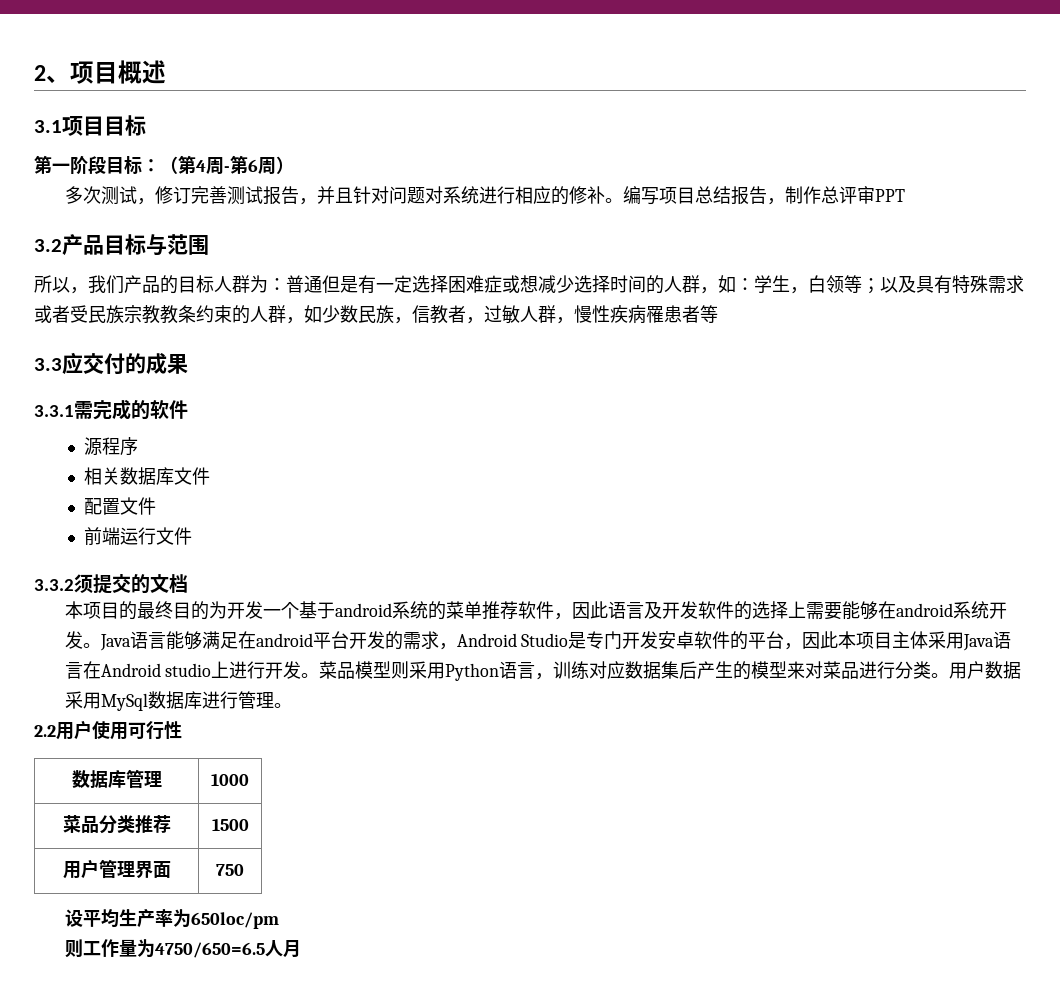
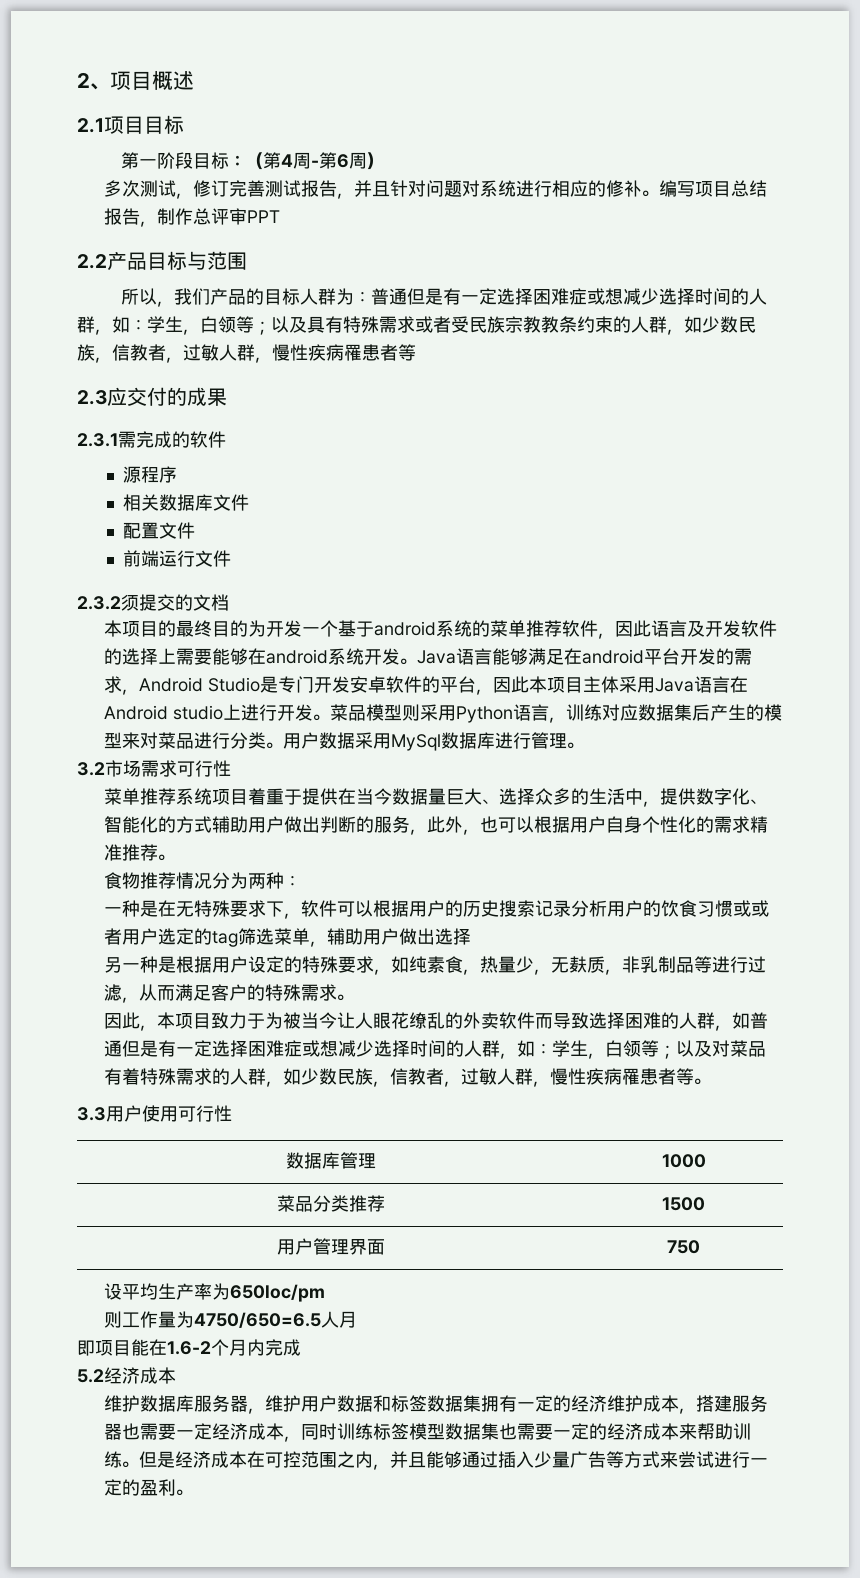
[34,120,62,133] 3.1 -> [77,118,104,133] 2.1
[34,239,62,252] 3.2 -> [77,254,107,269] 2.2
[34,358,62,371] 3.3 -> [77,390,107,405] 2.3
[34,405,74,417] 3.3.1 -> [77,433,118,447] 2.3.1
[34,579,74,591] 3.3.2 -> [77,596,121,610] 2.3.2
[34,725,56,737] 2.2 -> [77,760,231,777] [103,788,767,807] [103,816,768,835] [103,844,175,861] [103,872,301,889] [103,900,769,919] [103,928,471,947] [103,956,766,975] [103,984,354,1003] [103,1012,768,1031] [103,1040,766,1059] [103,1068,711,1087] [77,1107,106,1121] 3.2市场需求可行性 // 菜单推荐系统项目着重于提供在当今数据量巨大、选择众多的生活中，提供数字化、智能化的方式辅助用户做出判断的服务，此外，也可以根据用户自身个性化的需求精准推荐。 // 食物推荐情况分为两种： // 一种是在无特殊要求下，软件可以根据用户的历史搜索记录分析用户的饮食习惯或或者用户选定的tag筛选菜单，辅助用户做出选择 // 另一种是根据用户设定的特殊要求，如纯素食，热量少，无麸质，非乳制品等进行过滤，从而满足客户的特殊需求。 // 因此，本项目致力于为被当今让人眼花缭乱的外卖软件而导致选择困难的人群，如普通但是有一定选择困难症或想减少选择时间的人群，如：学生，白领等；以及对菜品有着特殊需求的人群，如少数民族，信教者，过敏人群，慢性疾病罹患者等。 // 3.3
(301, 949) none -> [77,1339,301,1356] [77,1367,176,1384] [103,1395,768,1414] [103,1423,751,1442] [103,1451,768,1470] [103,1479,193,1496] // 即项目能在1.6-2个月内完成 // 5.2经济成本 // 维护数据库服务器，维护用户数据和标签数据集拥有一定的经济维护成本，搭建服务器也需要一定经济成本，同时训练标签模型数据集也需要一定的经济成本来帮助训练。但是经济成本在可控范围之内，并且能够通过插入少量广告等方式来尝试进行一定的盈利。

